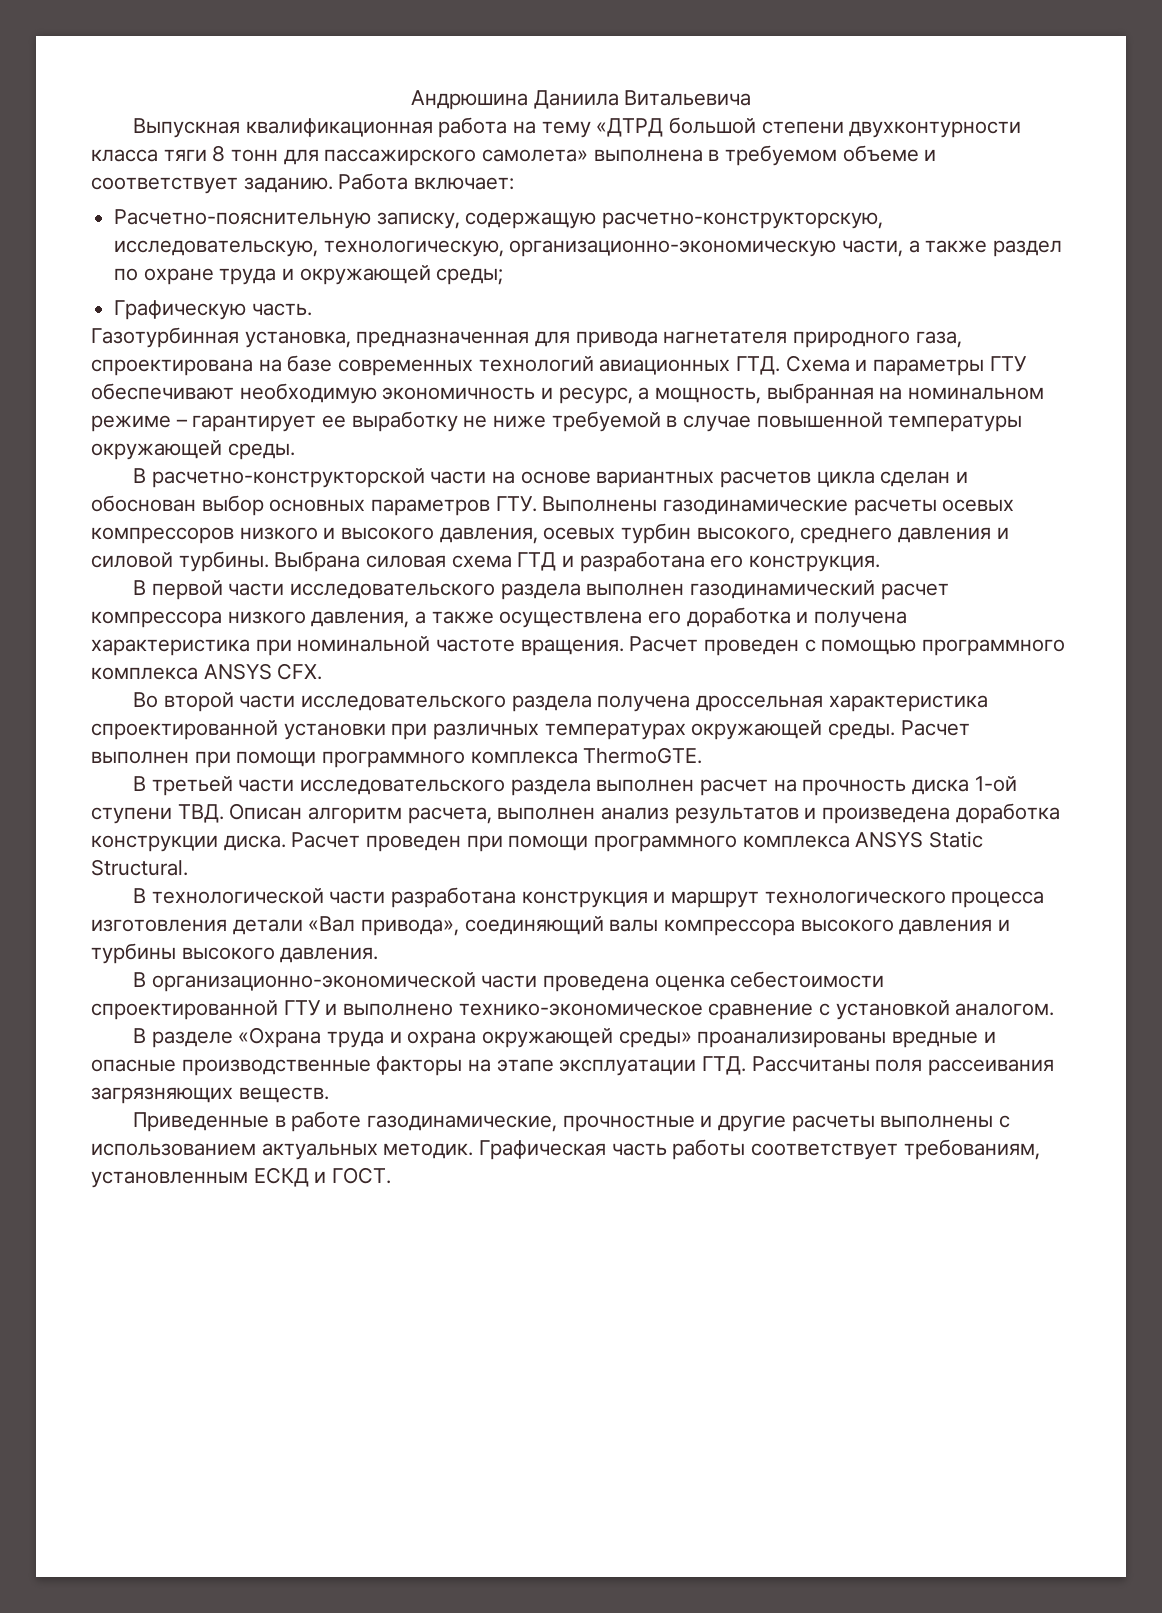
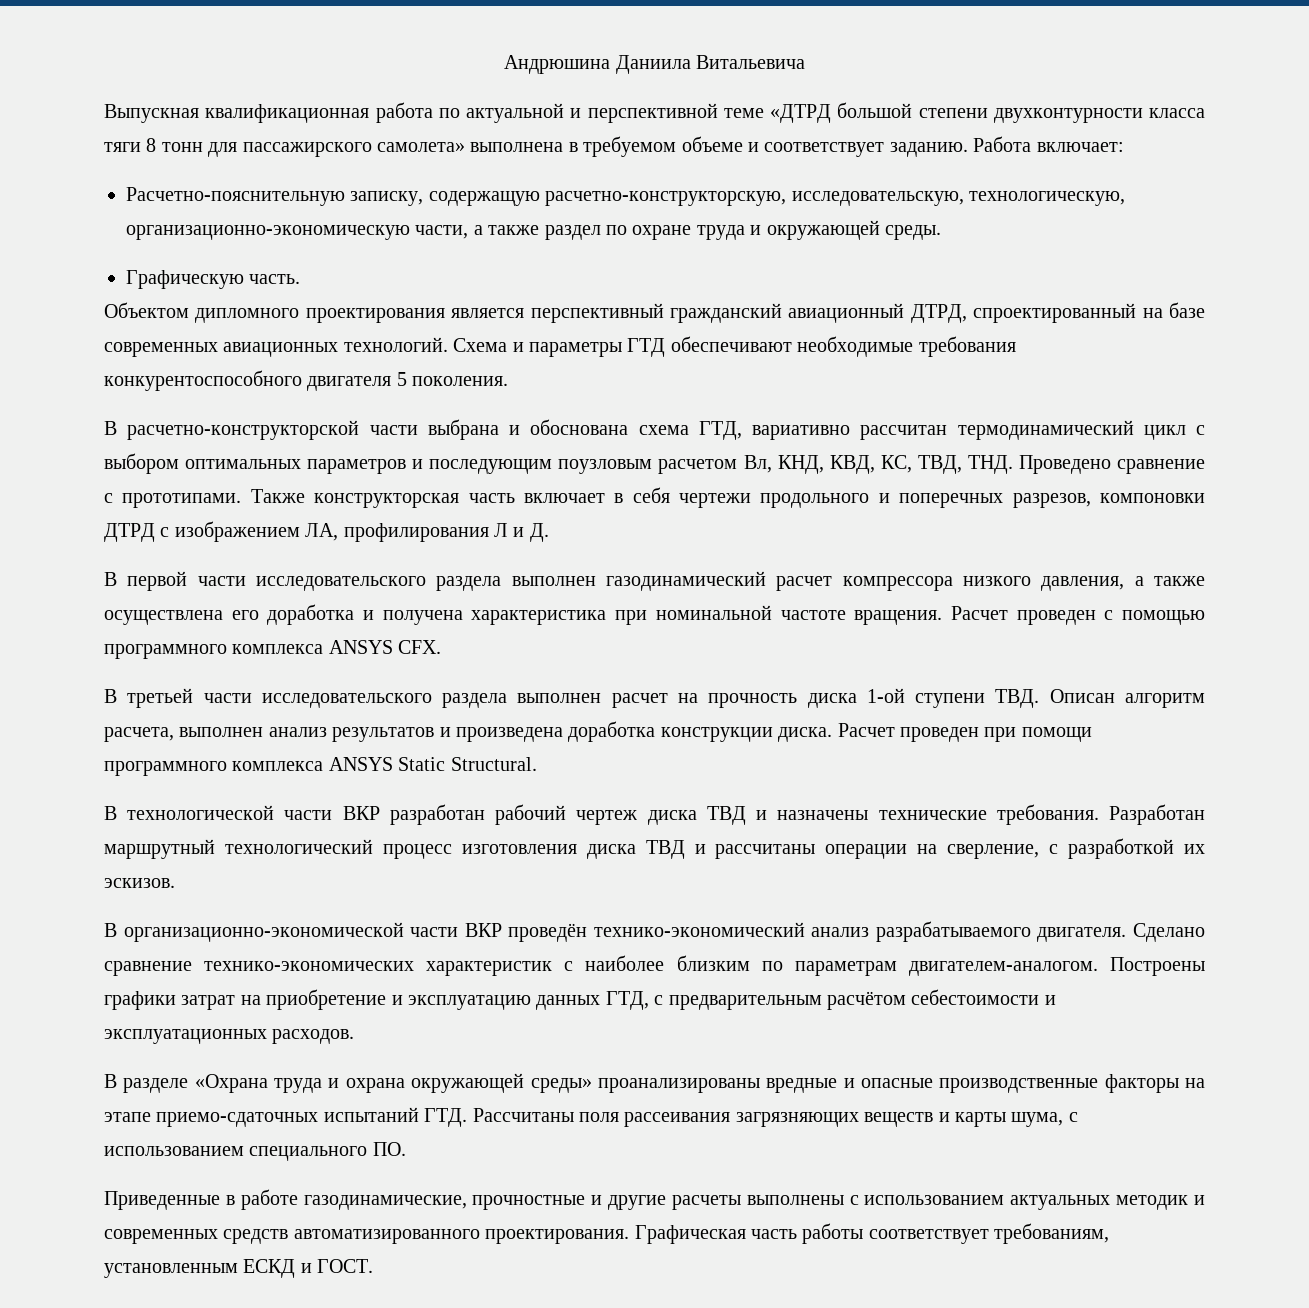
[512,121,591,138] на тему -> [438,103,764,123] по актуальной и перспективной теме
[436,268,504,285] среды; -> [884,225,941,240] среды.
[91,327,962,348] [91,355,1027,376] [91,383,1045,404] [91,411,1023,432] [91,440,295,460] [132,468,968,488] [91,495,1015,516] [91,523,1009,544] [91,551,881,572] Газотурбинная установка, предназначенная для привода нагнетателя природного газа, спроектирована на базе современных технологий авиационных ГТД. Схема и параметры ГТУ обеспечивают необходимую экономичность и ресурс, а мощность, выбранная на номинальном режиме – гарантирует ее выработку не ниже требуемой в случае повышенной температуры окружающей среды. // В расчетно-конструкторской части на основе вариантных расчетов цикла сделан и обоснован выбор основных параметров ГТУ. Выполнены газодинамические расчеты осевых компрессоров низкого и высокого давления, осевых турбин высокого, среднего давления и силовой турбины. Выбрана силовая схема ГТД и разработана его конструкция. -> [104,302,1205,323] [104,336,1016,357] [104,370,509,391] [104,419,1205,440] [104,453,1205,474] [104,487,1205,508] [104,521,549,542] Объектом дипломного проектирования является перспективный гражданский авиационный ДТРД, спроектированный на базе современных авиационных технологий. Схема и параметры ГТД обеспечивают необходимые требования конкурентоспособного двигателя 5 поколения. // В расчетно-конструкторской части выбрана и обоснована схема ГТД, вариативно рассчитан термодинамический цикл с выбором оптимальных параметров и последующим поузловым расчетом Вл, КНД, КВД, КС, ТВД, ТНД. Проведено сравнение с прототипами. Также конструкторская часть включает в себя чертежи продольного и поперечных разрезов, компоновки ДТРД с изображением ЛА, профилирования Л и Д.
[132,692,988,712] [91,720,970,740] [91,747,703,768] // Во второй части исследовательского раздела получена дроссельная характеристика спроектированной установки при различных температурах окружающей среды. Расчет выполнен при помощи программного комплекса ThermoGTE. -> (442, 647) none
[390,887,1045,908] [91,916,1011,936] [91,943,379,964] [132,971,885,992] [91,1000,1055,1020] разработана конструкция и маршрут технологического процесса изготовления детали «Вал привода», соединяющий валы компрессора высокого давления и турбины высокого давления. // В организационно-экономической части проведена оценка себестоимости спроектированной ГТУ и выполнено технико-экономическое сравнение с установкой аналогом. -> [342,804,1206,825] [104,838,1205,859] [104,878,175,888] [104,921,1205,942] [104,955,1205,976] [104,989,1056,1010] [104,1029,355,1044] ВКР разработан рабочий чертеж диска ТВД и назначены технические требования. Разработан маршрутный технологический процесс изготовления диска ТВД и рассчитаны операции на сверление, с разработкой их эскизов. // В организационно-экономической части ВКР проведён технико-экономический анализ разрабатываемого двигателя. Сделано сравнение технико-экономических характеристик с наиболее близким по параметрам двигателем-аналогом. Построены графики затрат на приобретение и эксплуатацию данных ГТД, с предварительным расчётом себестоимости и эксплуатационных расходов.
[559,1059,697,1076] эксплуатации -> [156,1107,419,1127] приемо-сдаточных испытаний
[238,1087,329,1103] веществ. -> [864,1112,1078,1127] [104,1142,406,1161] веществ и карты шума, с использованием специального ПО.
[383,1143,474,1159] методик. -> [1116,1195,1205,1210] [104,1229,630,1244] методик и современных средств автоматизированного проектирования.

